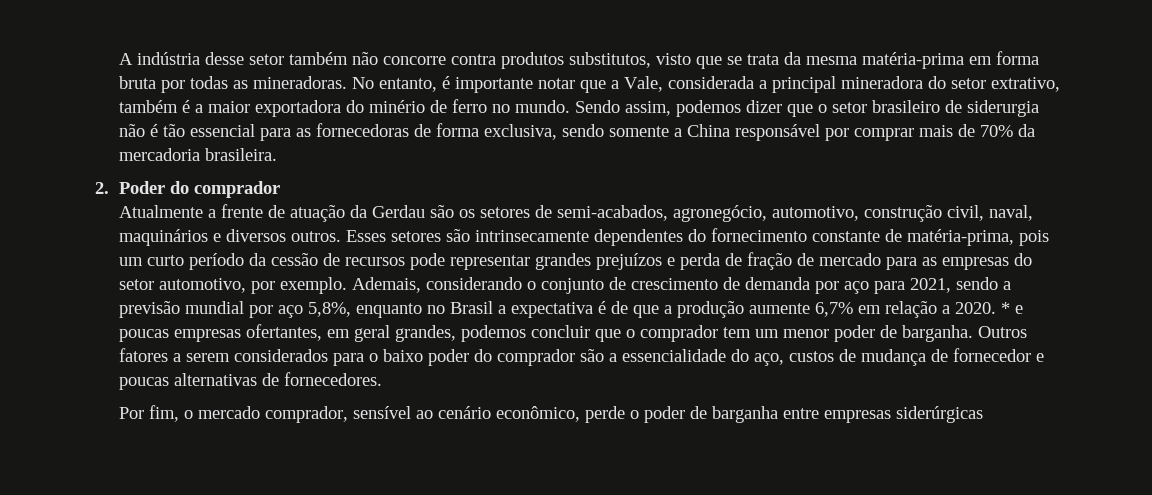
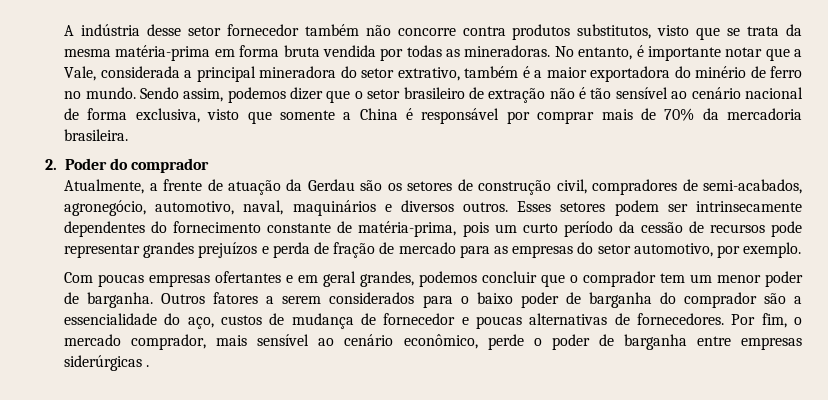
(285, 59) none -> [226,24,299,36] fornecedor
(157, 82) none -> [322,45,376,57] vendida
[967,100,1040,117] siderurgia -> [488,88,546,103] extração
[190,123,410,141] essencial para as fornecedoras -> [615,87,803,99] sensível ao cenário nacional
[562,124,605,137] sendo -> [207,109,272,124] visto que
(731, 130) none -> [406,108,414,120] é
[119,205,204,218] Atualmente -> [64,179,145,194] Atualmente,
(553, 211) none -> [478,179,698,195] construção civil, compradores de
[864,205,985,222] construção civil, -> (235, 208) none
[446,229,471,242] são -> [614,200,688,216] podem ser
[352,277,1012,294] [119,301,1024,318] [119,324,323,342] Ademais, considerando o conjunto de crescimento de demanda por aço para 2021, sendo a previsão mundial por aço 5,8%, enquanto no Brasil a expectativa é de que a produção aumente 6,7% em relação a 2020. * e poucas empresas ofertantes, -> [64,271,294,287] // Com poucas empresas ofertantes e
(470, 357) none -> [565,292,652,308] de barganha
(383, 379) // -> (725, 319) none
(349, 414) none -> [216,335,248,346] mais
(984, 414) none -> [146,365,150,367] .

